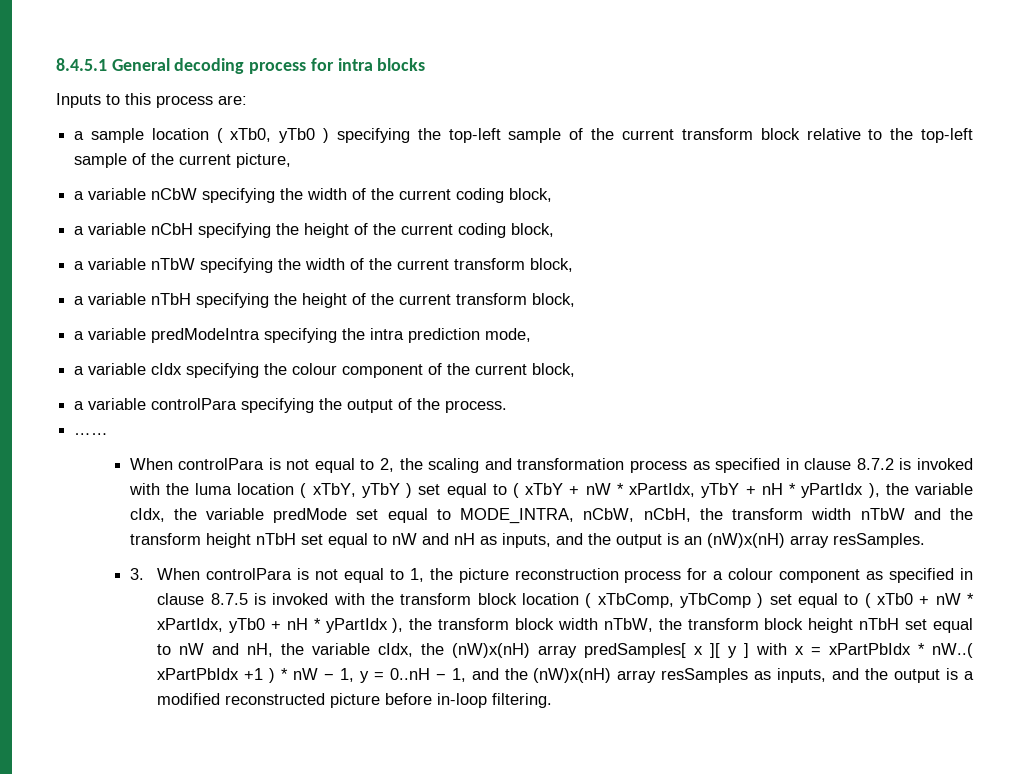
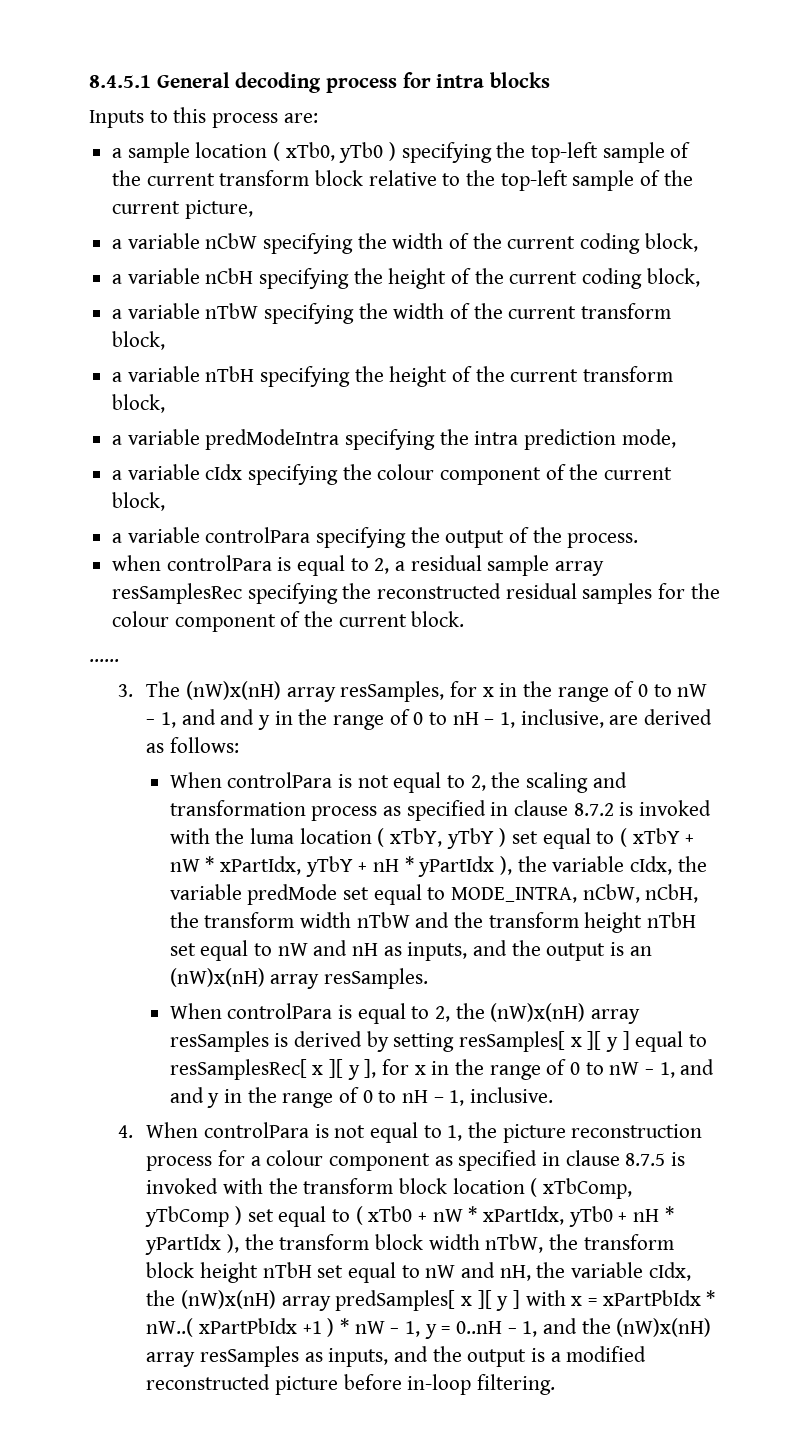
[74,433,109,435] …… -> [112,555,605,576] [112,583,720,604] [112,611,465,632] [89,659,119,662] [117,681,708,702] [146,709,713,730] [146,737,240,753] when controlPara is equal to 2, a residual sample array resSamplesRec specifying the reconstructed residual samples for the colour component of the current block. // …… // 3. The (nW)x(nH) array resSamples, for x in the range of 0 to nW − 1, and and y in the range of 0 to nH – 1, inclusive, are derived as follows:
[129,568,144,580] 3. -> [169,1003,640,1024] [169,1031,707,1052] [169,1059,715,1080] [169,1087,553,1108] [117,1125,133,1138] When controlPara is equal to 2, the (nW)x(nH) array resSamples is derived by setting resSamples[ x ][ y ] equal to resSamplesRec[ x ][ y ], for x in the range of 0 to nW − 1, and and y in the range of 0 to nH – 1, inclusive. // 4.

